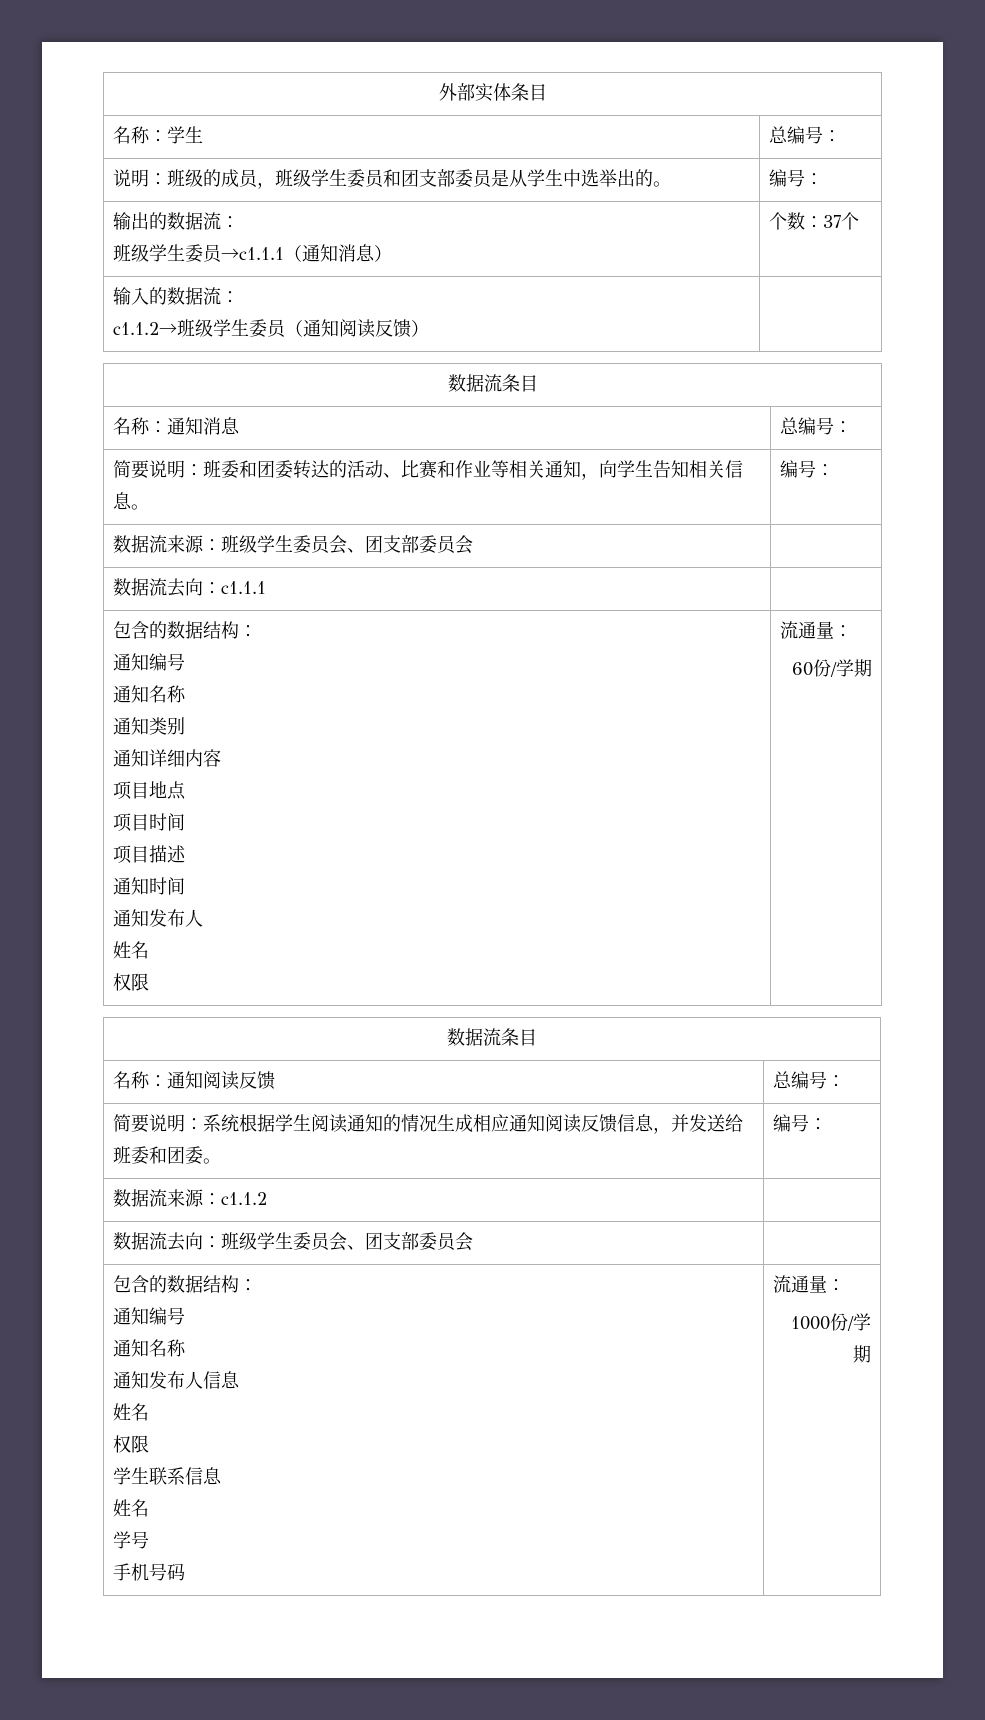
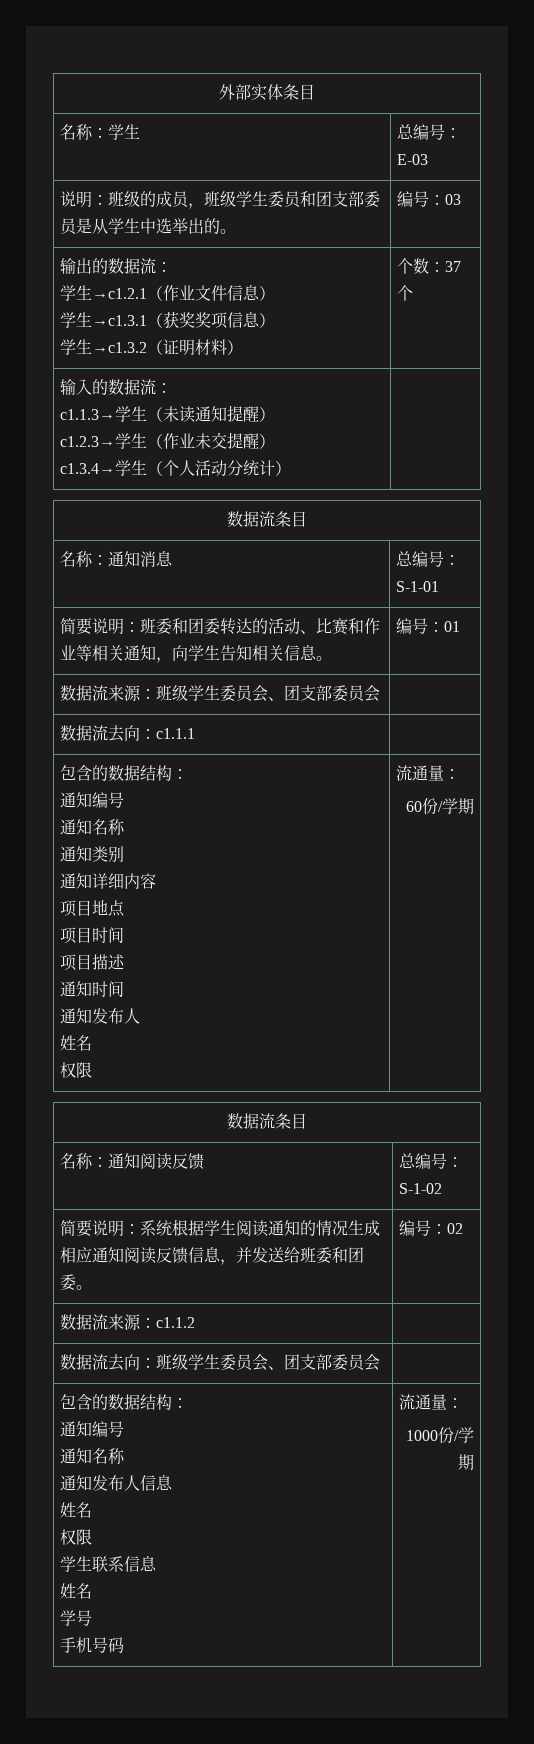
(842, 136) none -> [397,154,429,165] E-03
(824, 179) none -> [445,194,462,205] 03
[113,244,376,263] 班级学生委员→c1.1.1（通知消息 -> [60,285,276,301] [60,311,276,329] [60,339,228,356] 学生→c1.2.1（作业文件信息） // 学生→c1.3.1（获奖奖项信息） // 学生→c1.3.2（证明材料
[113,319,412,338] c1.1.2→班级学生委员（通知阅读反馈 -> [60,405,276,423] [60,432,276,449] [60,460,276,477] c1.1.3→学生（未读通知提醒） // c1.2.3→学生（作业未交提醒） // c1.3.4→学生（个人活动分统计
(853, 427) none -> [396,581,440,592] S-1-01
(835, 470) none -> [444,621,461,632] 01
(846, 1081) none -> [399,1183,443,1194] S-1-02
(828, 1124) none -> [447,1223,464,1234] 02

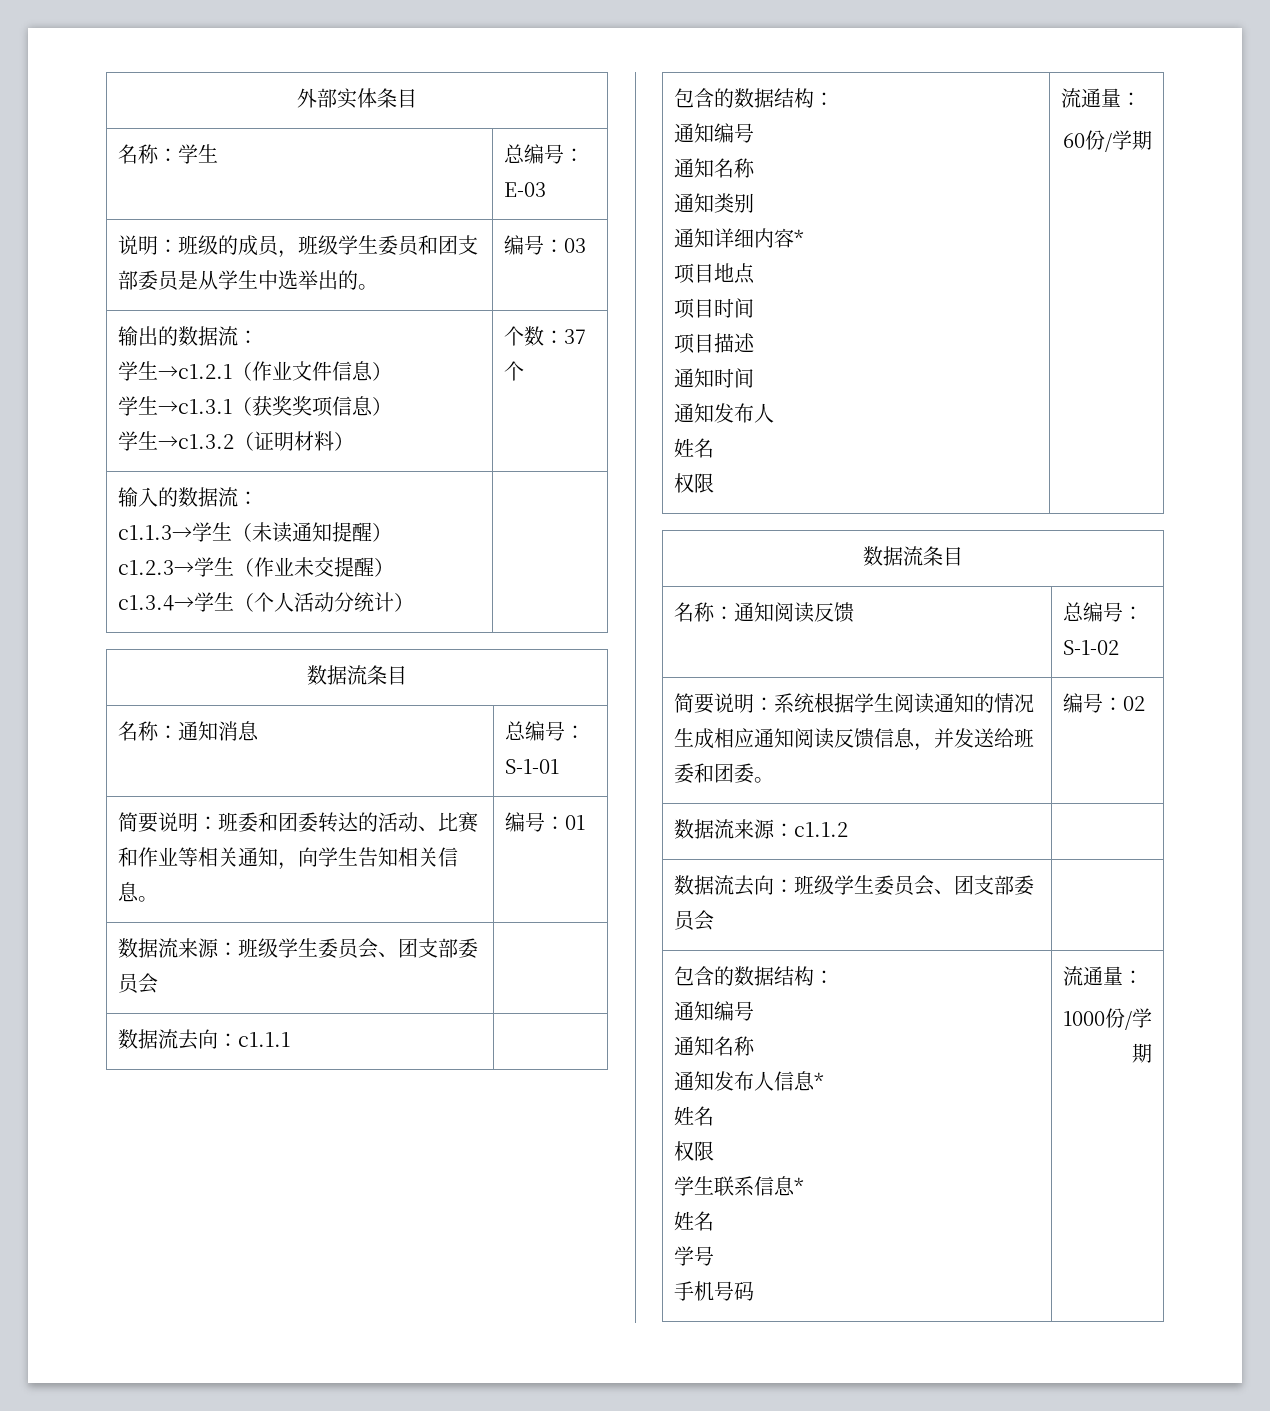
(157, 881) none -> [793,229,804,246] *
(174, 1482) none -> [813,1072,824,1089] *
(158, 1563) none -> [793,1177,804,1194] *

